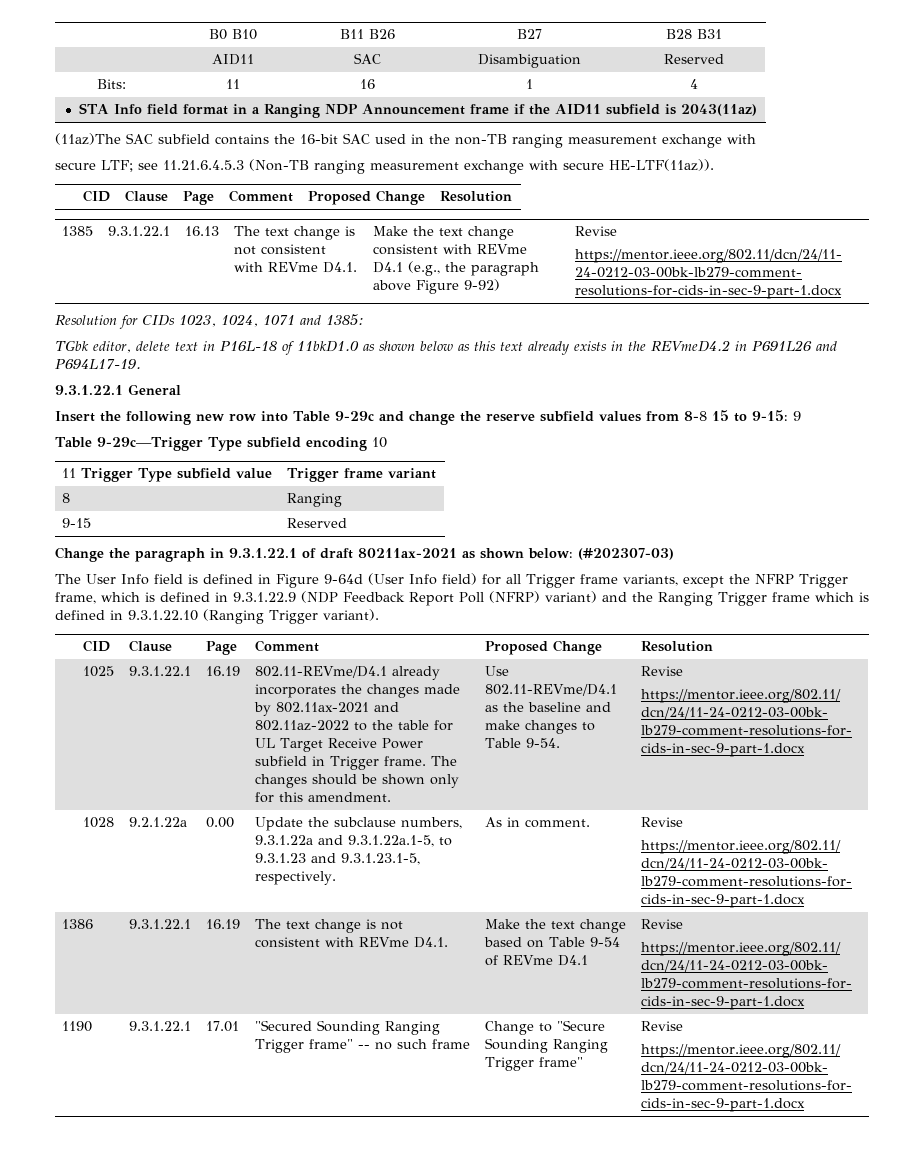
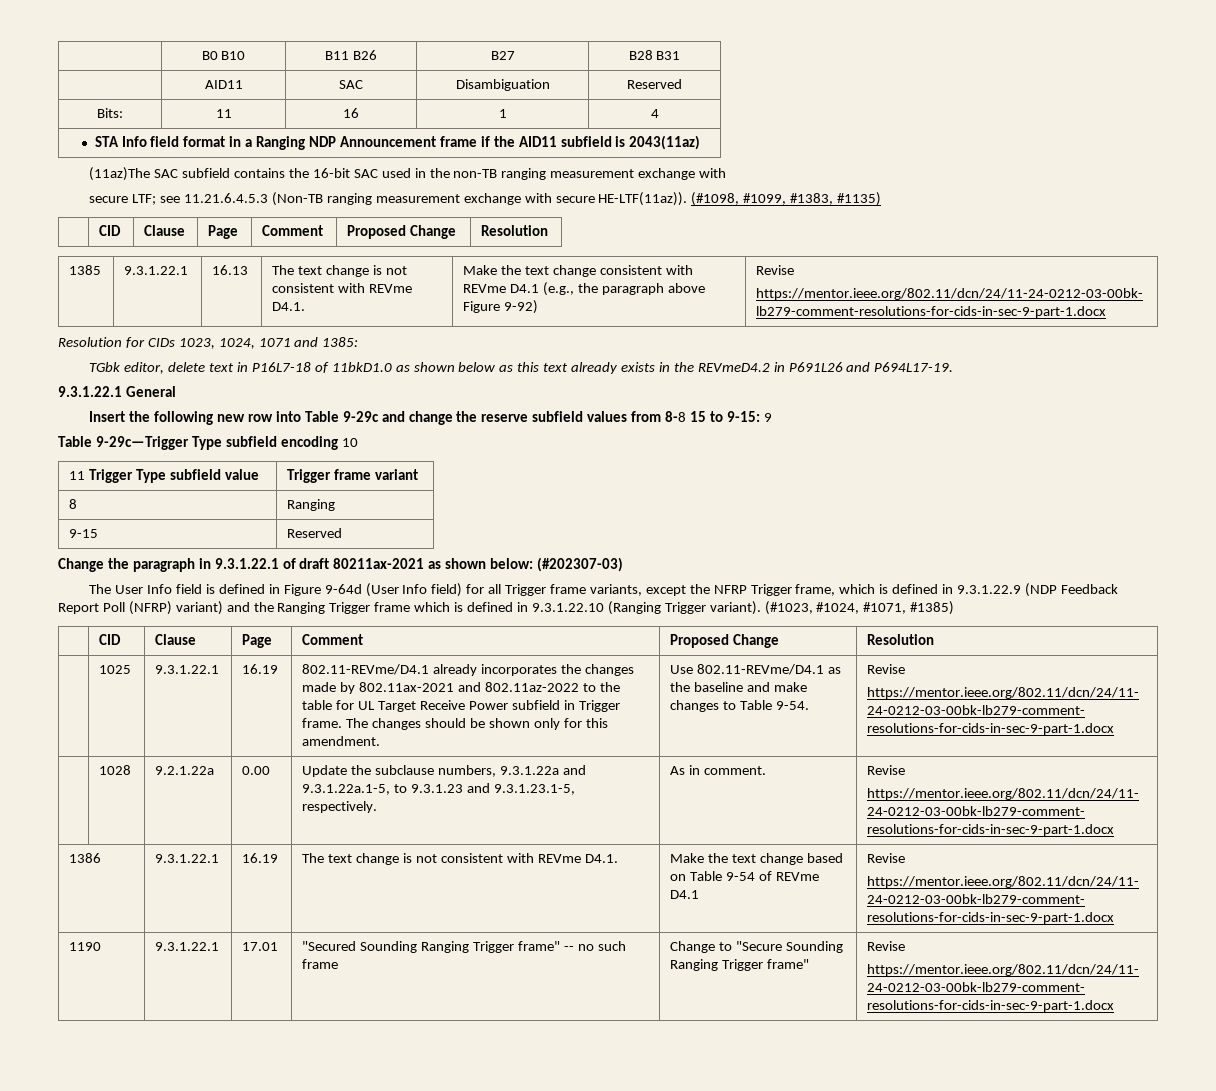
(714, 165) none -> [691,192,882,206] (#1098, #1099, #1383, #1135)
[220,341,277,351] P16L-18 -> [251,362,311,372] P16L7-18
(379, 615) none -> [764,601,955,615] (#1023, #1024, #1071, #1385)

